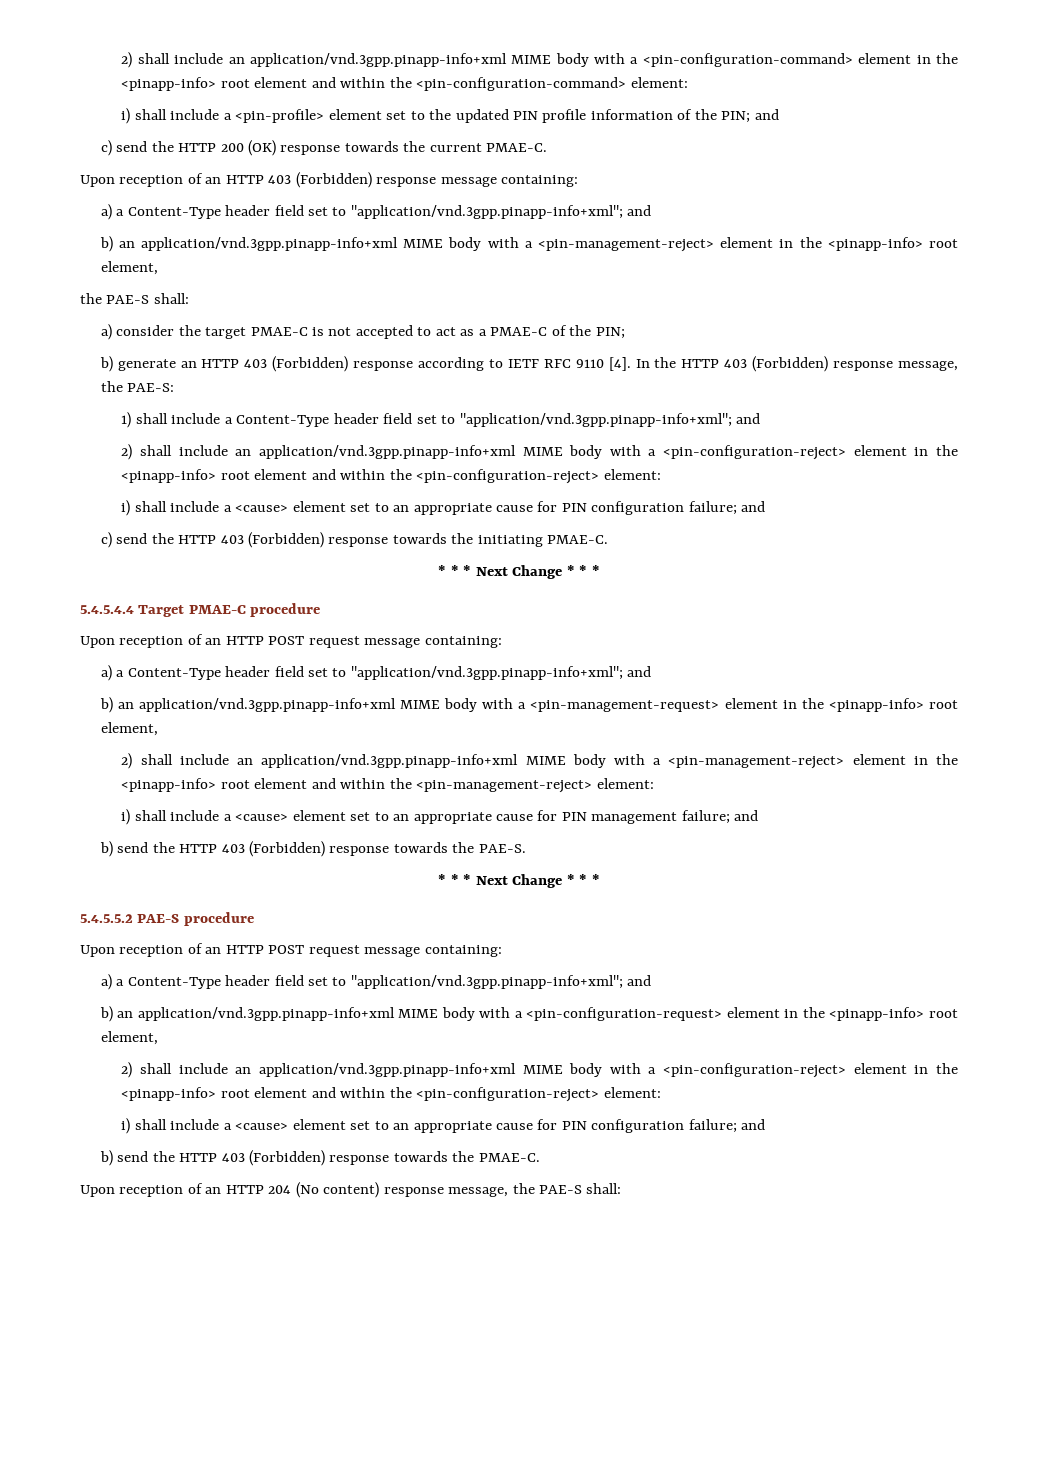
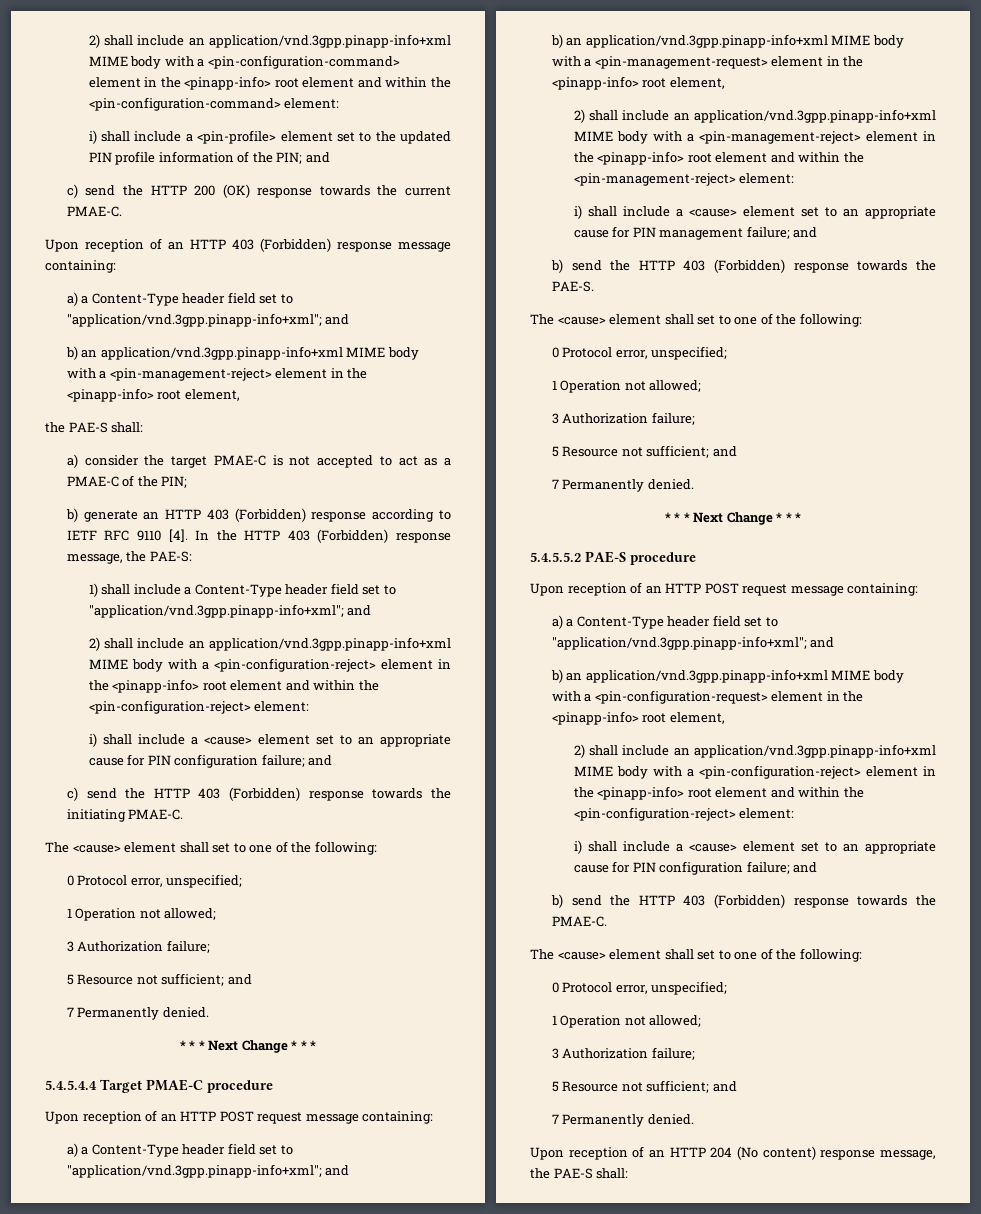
(609, 539) none -> [45,841,377,855] [66,874,243,888] [66,908,217,921] [66,940,210,953] [66,973,252,986] [66,1007,209,1020] // The <cause> element shall set to one of the following: // 0 Protocol error, unspecified; // 1 Operation not allowed; // 3 Authorization failure; // 5 Resource not sufficient; and // 7 Permanently denied.
(526, 848) none -> [530,313,862,327] [551,346,728,360] [551,380,702,393] [551,412,695,425] [551,445,737,458] [551,479,694,492] // The <cause> element shall set to one of the following: // 0 Protocol error, unspecified; // 1 Operation not allowed; // 3 Authorization failure; // 5 Resource not sufficient; and // 7 Permanently denied.
(540, 1157) none -> [530,948,862,962] [551,981,728,995] [551,1015,702,1028] [551,1047,695,1060] [551,1080,737,1093] [551,1114,694,1127] // The <cause> element shall set to one of the following: // 0 Protocol error, unspecified; // 1 Operation not allowed; // 3 Authorization failure; // 5 Resource not sufficient; and // 7 Permanently denied.

